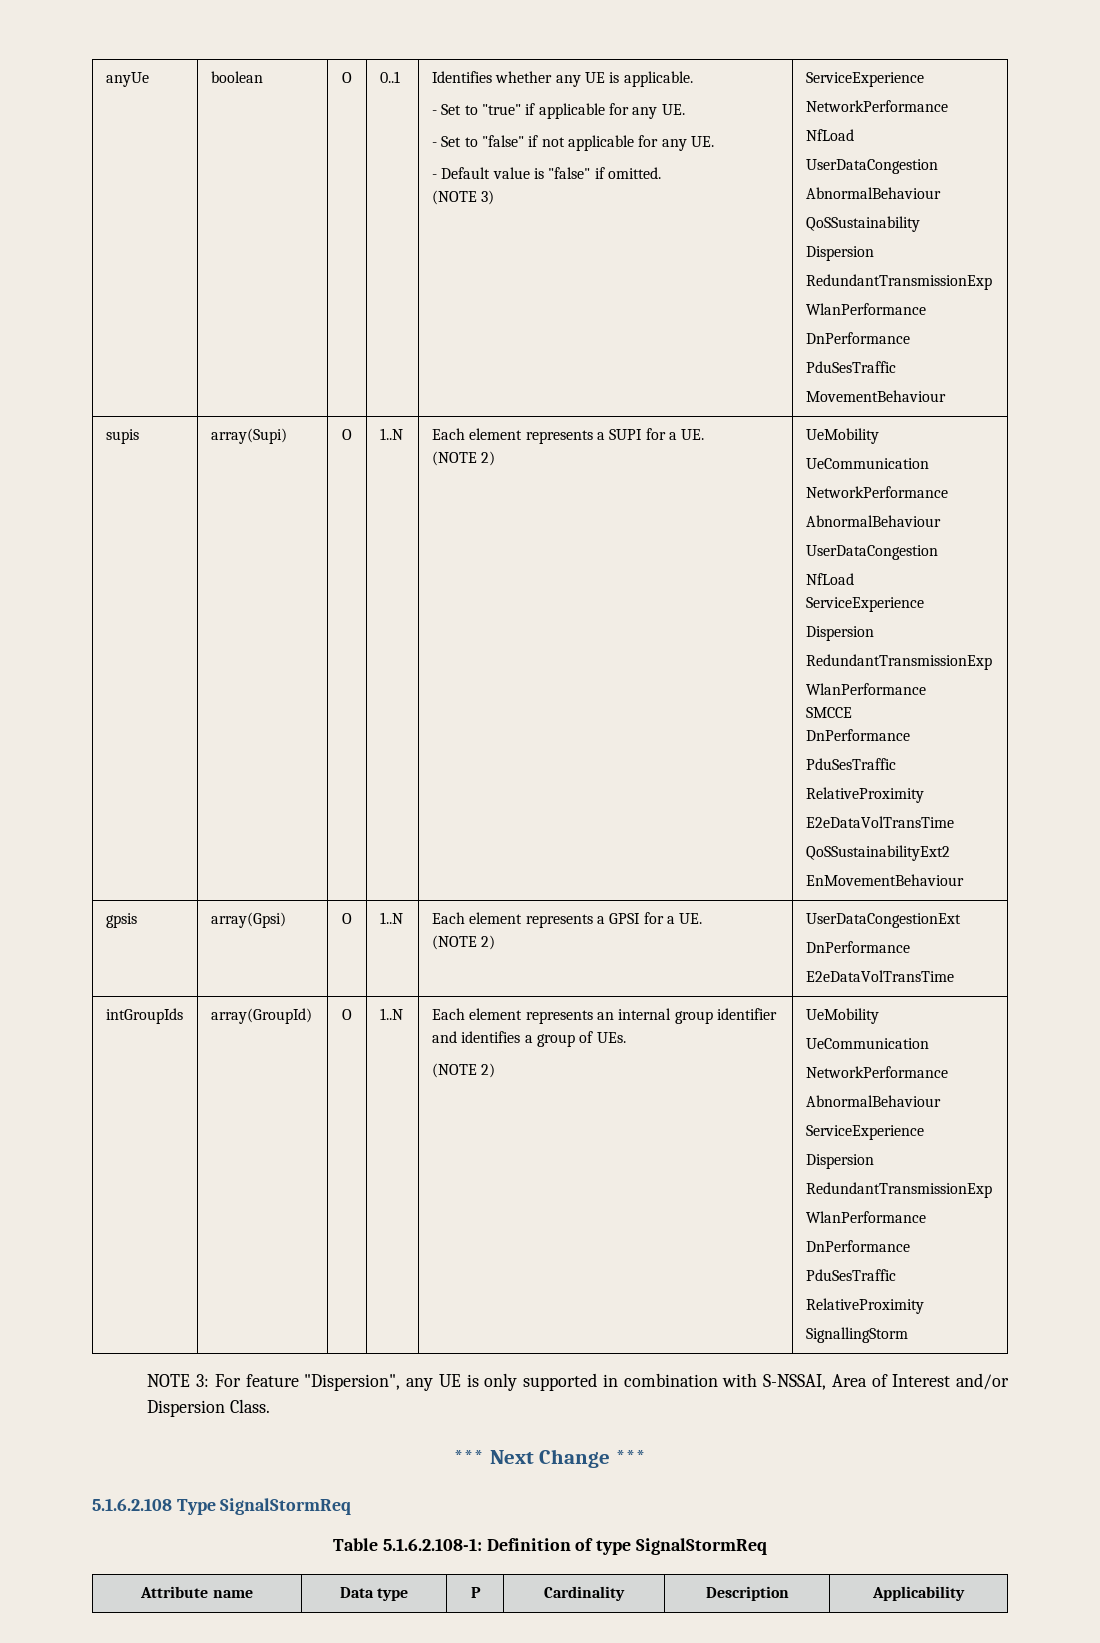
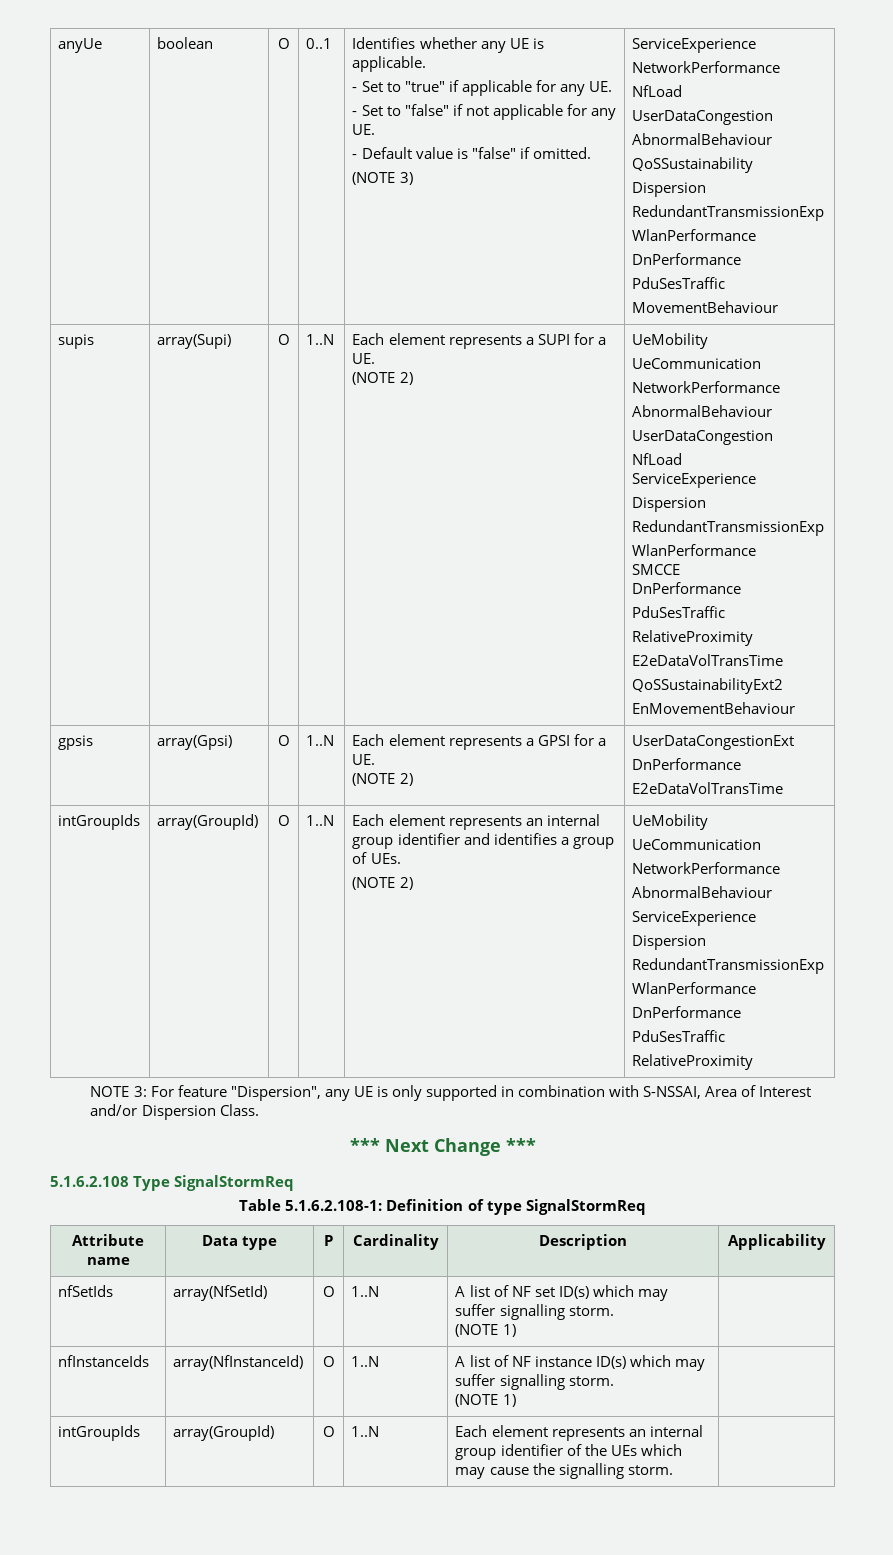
[805,1327,908,1343] // SignallingStorm -> (754, 1062) none
(965, 1593) none -> [58,1285,114,1297] [173,1285,268,1301] [322,1286,335,1297] [351,1286,380,1297] [455,1285,668,1301] [455,1304,614,1320] [455,1324,516,1337] [58,1355,150,1367] [173,1355,304,1371] [322,1356,335,1367] [351,1356,380,1367] [455,1355,705,1371] [455,1374,614,1390] [455,1394,516,1407] [58,1425,141,1441] [173,1425,275,1441] [322,1426,335,1437] [351,1426,380,1437] [455,1425,703,1441] [455,1444,682,1460] [455,1463,673,1479] // nfSetIds | array(NfSetId) | O | 1..N | A list of NF set ID(s) which may suffer signalling storm. // (NOTE 1) | // nfInstanceIds | array(NfInstanceId) | O | 1..N | A list of NF instance ID(s) which may suffer signalling storm. // (NOTE 1) | // intGroupIds | array(GroupId) | O | 1..N | Each element represents an internal group identifier of the UEs which may cause the signalling storm. |

